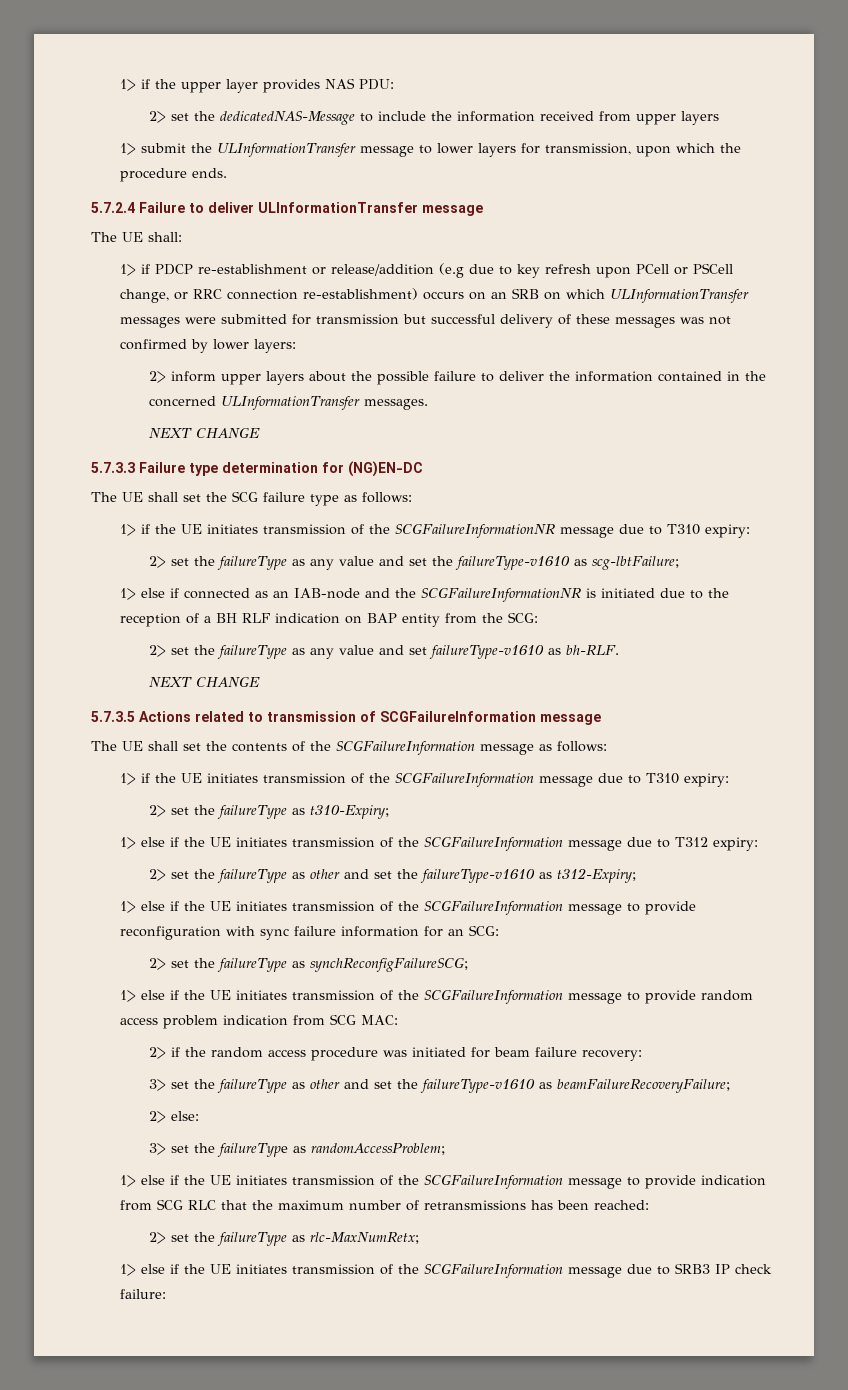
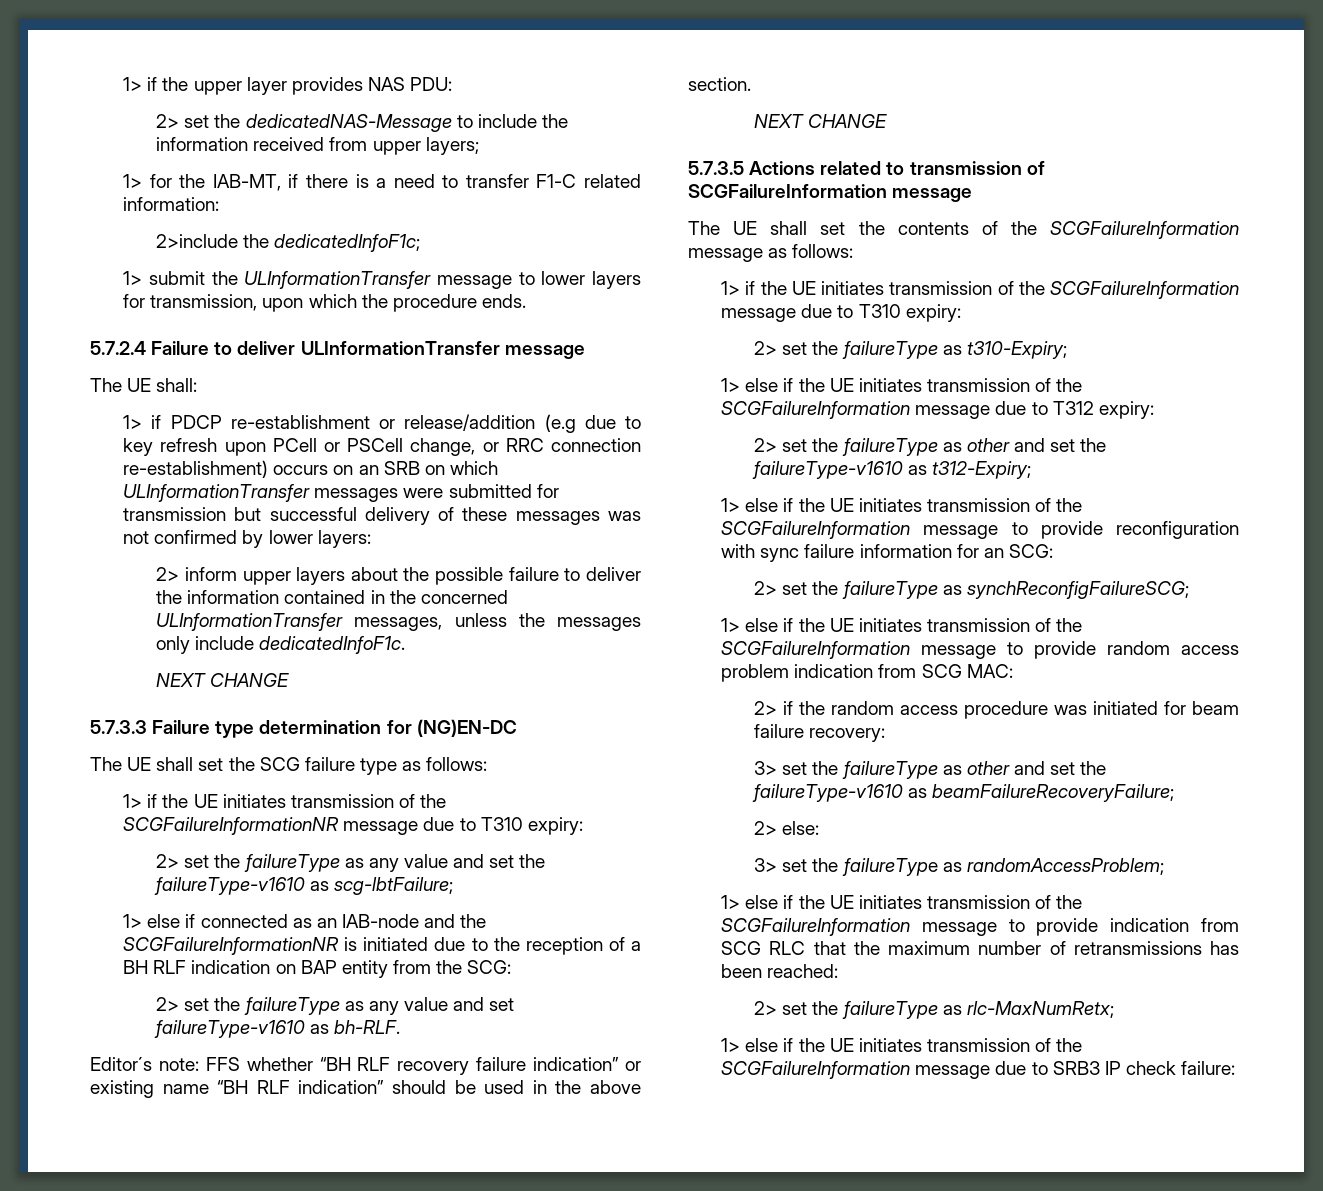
[681,111,720,125] layers -> [425,137,479,155] [123,174,641,191] [123,197,220,211] [156,234,421,252] layers; // 1> for the IAB-MT, if there is a need to transfer F1-C related information: // 2>include the dedicatedInfoF1c;
[363,399,428,410] messages. -> [354,613,642,631] [156,636,406,654] messages, unless the messages only include dedicatedInfoF1c.
(620, 650) none -> [90,1057,642,1075] [90,1080,642,1098] [688,77,751,91] // Editor´s note: FFS whether “BH RLF recovery failure indication” or existing name “BH RLF indication” should be used in the above section.

